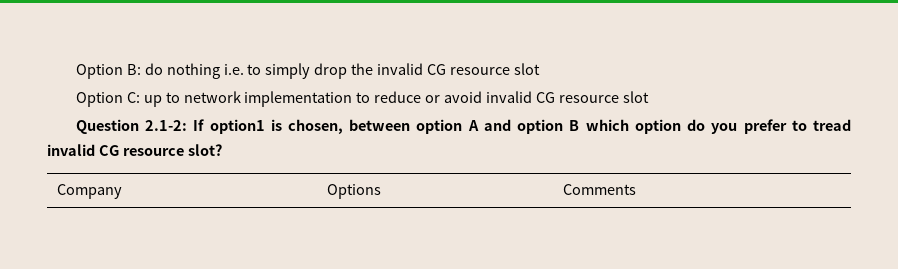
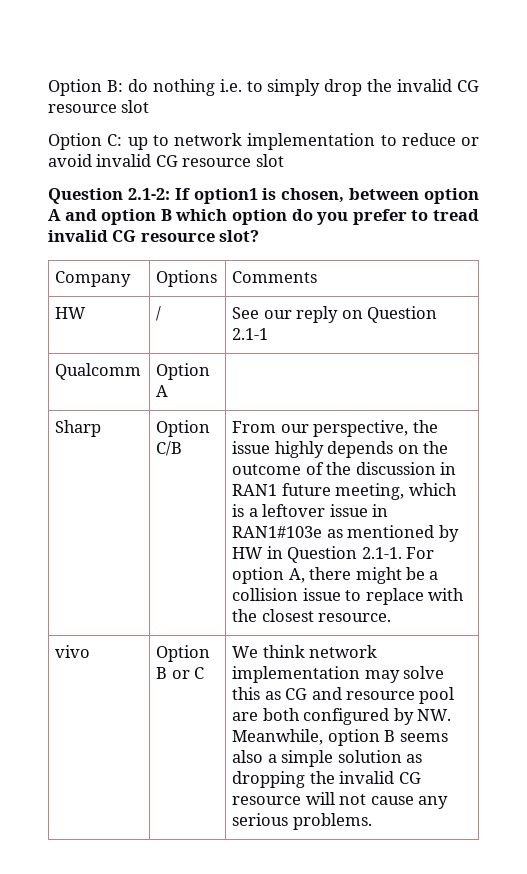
(636, 189) none -> [55,307,87,319] [156,306,162,321] [232,306,437,323] [232,328,269,340] [55,363,142,380] [156,363,211,380] [156,385,169,397] [55,420,102,437] [156,420,211,437] [156,441,183,456] [232,420,438,437] [232,441,448,458] [232,462,456,475] [232,483,457,500] [232,504,388,517] [232,525,459,542] [232,546,434,563] [232,567,439,584] [232,588,464,605] [232,609,392,622] [55,645,91,658] [156,645,211,662] [156,667,205,679] [232,645,378,658] [232,666,445,683] [232,687,455,704] [232,708,451,725] [232,729,448,746] [232,750,422,767] [232,771,421,788] [232,792,448,809] [232,813,372,830] // HW | / | See our reply on Question 2.1-1 // Qualcomm | Option A | // Sharp | Option C/B | From our perspective, the issue highly depends on the outcome of the discussion in RAN1 future meeting, which is a leftover issue in RAN1#103e as mentioned by HW in Question 2.1-1. For option A, there might be a collision issue to replace with the closest resource. // vivo | Option B or C | We think network implementation may solve this as CG and resource pool are both configured by NW. Meanwhile, option B seems also a simple solution as dropping the invalid CG resource will not cause any serious problems.

